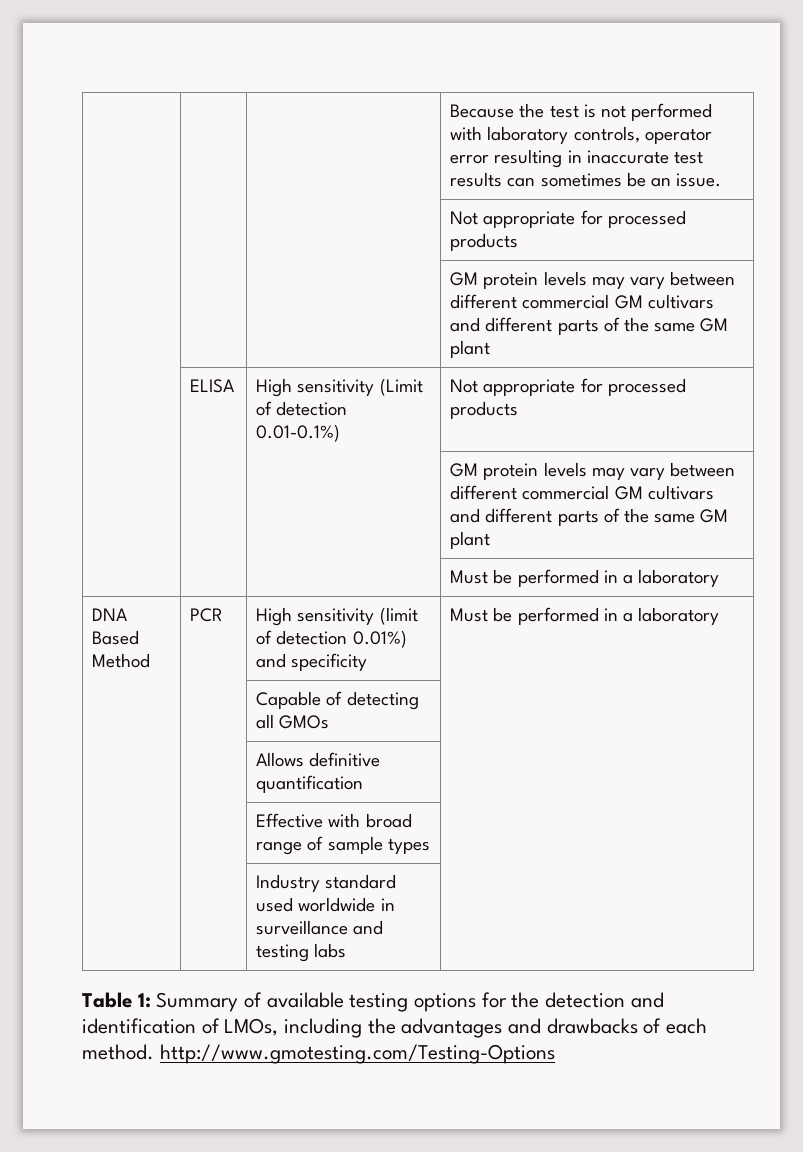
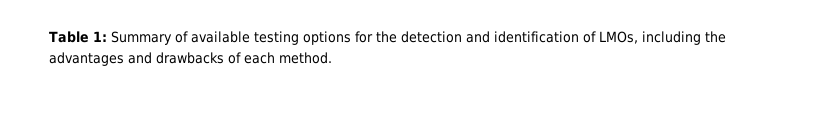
[450,103,712,121] [450,126,712,144] [450,149,703,168] [450,172,721,187] [450,210,686,228] [450,233,519,251] [450,271,735,289] [450,294,714,309] [450,317,729,335] [450,340,491,358] [190,379,235,393] [256,378,423,397] [256,401,348,416] [256,424,341,442] [450,378,686,396] [450,401,519,419] [450,462,735,480] [450,485,714,500] [450,508,729,526] [450,531,491,549] [450,569,719,587] [92,608,128,621] [92,630,140,645] [92,653,151,668] [190,608,223,622] [256,607,418,626] [256,630,407,648] [256,653,368,671] [450,607,719,625] [256,691,419,710] [256,714,330,729] [256,752,381,767] [256,775,364,793] [256,813,412,828] [256,836,430,855] [256,874,397,892] [256,897,395,912] [256,920,384,935] [256,943,347,962] | | | Because the test is not performed with laboratory controls, operator error resulting in inaccurate test results can sometimes be an issue. // | | | Not appropriate for processed products // | | | GM protein levels may vary between different commercial GM cultivars and different parts of the same GM plant // | ELISA | High sensitivity (Limit of detection 0.01-0.1%) | Not appropriate for processed products // | | | GM protein levels may vary between different commercial GM cultivars and different parts of the same GM plant // | | | Must be performed in a laboratory // DNA Based Method | PCR | High sensitivity (limit of detection 0.01%) and specificity | Must be performed in a laboratory // | | Capable of detecting all GMOs | // | | Allows definitive quantification | // | | Effective with broad range of sample types | // | | Industry standard used worldwide in surveillance and testing labs | // -> (49, 37) none
[159,1044,555,1064] http://www.gmotesting.com/Testing-Options -> (332, 58) none

